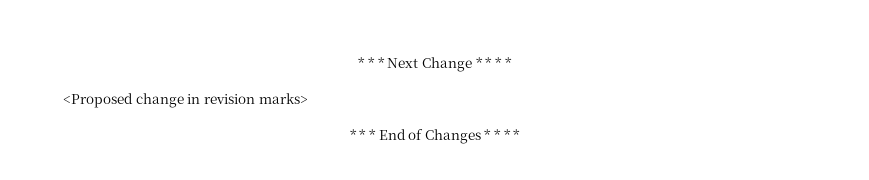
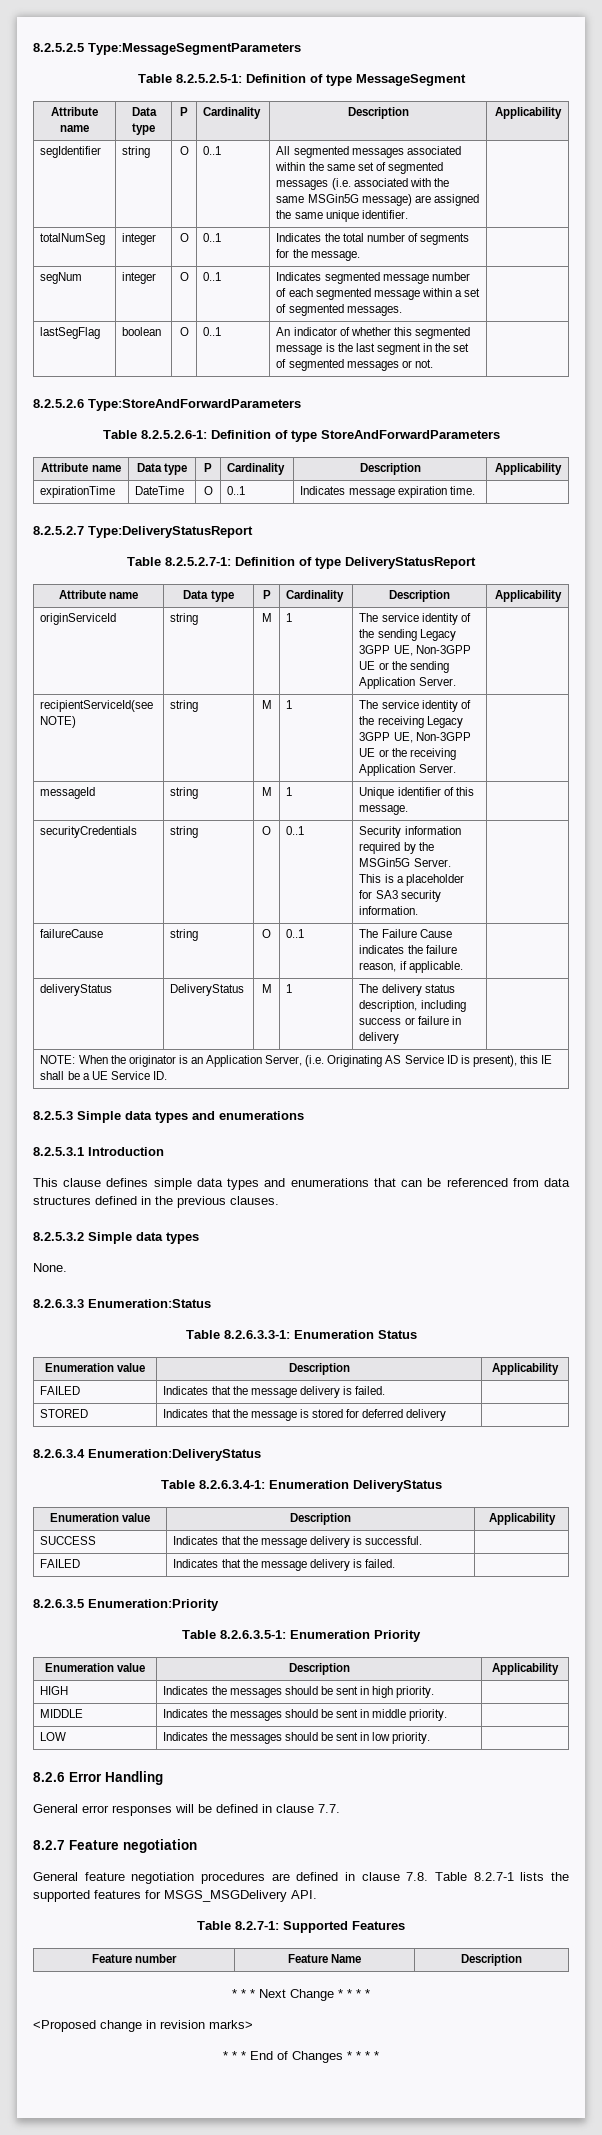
(358, 62) none -> [33,43,301,55] [137,74,466,86] [51,107,98,116] [60,125,89,132] [131,107,157,116] [132,123,155,135] [180,107,188,116] [203,107,262,119] [347,107,409,119] [494,107,562,119] [40,146,102,158] [122,146,151,158] [179,146,189,155] [203,146,222,155] [276,146,461,158] [275,162,443,174] [276,178,449,190] [276,194,479,206] [276,210,408,222] [40,233,106,245] [122,233,157,245] [179,233,189,242] [203,233,222,242] [276,233,469,245] [276,249,360,261] [40,272,83,284] [122,272,157,284] [179,272,189,281] [203,272,222,281] [276,272,470,284] [276,288,481,300] [276,304,402,316] [40,327,101,339] [122,327,162,336] [179,327,189,336] [203,327,222,336] [276,327,470,339] [276,343,470,355] [276,359,433,371] [33,399,301,411] [102,430,500,442] [41,463,121,472] [136,463,188,475] [204,463,212,472] [227,463,286,475] [359,463,421,475] [494,463,562,475] [40,486,116,498] [135,486,185,495] [203,486,213,495] [227,486,246,495] [300,486,475,498] [33,526,253,538] [127,557,476,569] [58,590,139,599] [183,590,234,602] [262,590,271,599] [286,590,345,602] [389,590,450,602] [494,590,562,602] [40,613,117,625] [170,613,199,625] [261,613,272,622] [286,613,293,622] [359,613,471,625] [359,629,456,641] [359,645,471,656] [359,661,449,673] [359,677,456,689] [40,700,154,712] [40,716,77,728] [170,700,199,712] [261,700,272,709] [286,700,293,709] [359,700,471,712] [359,716,463,728] [359,732,471,743] [359,748,456,760] [359,764,456,776] [40,787,96,799] [170,787,199,799] [261,787,272,796] [286,787,293,796] [359,787,474,799] [359,805,409,815] [40,826,138,838] [170,826,199,838] [262,826,271,835] [286,826,305,835] [359,826,461,838] [359,842,434,854] [359,858,451,867] [359,874,464,886] [359,890,441,902] [359,906,419,915] [40,929,104,938] [170,929,199,941] [262,929,271,938] [286,929,305,938] [359,929,452,938] [359,945,457,954] [359,961,463,973] [40,984,113,996] [170,984,245,996] [261,984,272,993] [286,984,293,993] [359,984,455,996] [359,1000,466,1012] [359,1016,461,1025] [359,1032,400,1044] [40,1055,553,1067] [40,1071,167,1080] [33,1111,304,1123] [33,1147,164,1156] [33,1178,570,1190] [33,1196,279,1208] [33,1232,199,1244] [33,1263,67,1272] [33,1299,211,1308] [185,1330,417,1339] [44,1363,146,1372] [288,1363,350,1375] [492,1363,559,1375] [40,1386,81,1395] [163,1386,386,1398] [40,1409,89,1418] [163,1409,447,1421] [33,1449,261,1461] [160,1480,442,1492] [49,1513,151,1522] [290,1513,351,1525] [488,1513,556,1525] [40,1536,97,1545] [173,1536,423,1548] [40,1559,81,1568] [173,1559,396,1571] [33,1599,219,1611] [182,1630,421,1642] [44,1663,146,1672] [288,1663,350,1675] [492,1663,559,1675] [40,1686,69,1695] [163,1686,435,1698] [40,1709,84,1718] [163,1709,448,1721] [40,1732,67,1741] [163,1732,431,1744] [33,1771,163,1785] [33,1804,340,1816] [33,1839,197,1853] [33,1872,570,1884] [33,1890,317,1902] [197,1921,405,1933] [91,1954,178,1963] [287,1954,362,1963] [461,1954,522,1966] 8.2.5.2.5 Type:MessageSegmentParameters // Table 8.2.5.2.5-1: Definition of type MessageSegment // Attribute name | Data type | P | Cardinality | Description | Applicability // segIdentifier | string | O | 0..1 | All segmented messages associated within the same set of segmented messages (i.e. associated with the same MSGin5G message) are assigned the same unique identifier. | // totalNumSeg | integer | O | 0..1 | Indicates the total number of segments for the message. | // segNum | integer | O | 0..1 | Indicates segmented message number of each segmented message within a set of segmented messages. | // lastSegFlag | boolean | O | 0..1 | An indicator of whether this segmented message is the last segment in the set of segmented messages or not. | // 8.2.5.2.6 Type:StoreAndForwardParameters // Table 8.2.5.2.6-1: Definition of type StoreAndForwardParameters // Attribute name | Data type | P | Cardinality | Description | Applicability // expirationTime | DateTime | O | 0..1 | Indicates message expiration time. | // 8.2.5.2.7 Type:DeliveryStatusReport // Table 8.2.5.2.7-1: Definition of type DeliveryStatusReport // Attribute name | Data type | P | Cardinality | Description | Applicability // originServiceId | string | M | 1 | The service identity of the sending Legacy 3GPP UE, Non-3GPP UE or the sending Application Server. | // recipientServiceId(see NOTE) | string | M | 1 | The service identity of the receiving Legacy 3GPP UE, Non-3GPP UE or the receiving Application Server. | // messageId | string | M | 1 | Unique identifier of this message. | // securityCredentials | string | O | 0..1 | Security information required by the MSGin5G Server. // This is a placeholder for SA3 security information. | // failureCause | string | O | 0..1 | The Failure Cause indicates the failure reason, if applicable. | // deliveryStatus | DeliveryStatus | M | 1 | The delivery status description, including success or failure in delivery | // NOTE: When the originator is an Application Server, (i.e. Originating AS Service ID is present), this IE shall be a UE Service ID. // 8.2.5.3 Simple data types and enumerations // 8.2.5.3.1 Introduction // This clause defines simple data types and enumerations that can be referenced from data structures defined in the previous clauses. // 8.2.5.3.2 Simple data types // None. // 8.2.6.3.3 Enumeration:Status // Table 8.2.6.3.3-1: Enumeration Status // Enumeration value | Description | Applicability // FAILED | Indicates that the message delivery is failed. | // STORED | Indicates that the message is stored for deferred delivery | // 8.2.6.3.4 Enumeration:DeliveryStatus // Table 8.2.6.3.4-1: Enumeration DeliveryStatus // Enumeration value | Description | Applicability // SUCCESS | Indicates that the message delivery is successful. | // FAILED | Indicates that the message delivery is failed. | // 8.2.6.3.5 Enumeration:Priority // Table 8.2.6.3.5-1: Enumeration Priority // Enumeration value | Description | Applicability // HIGH | Indicates the messages should be sent in high priority. | // MIDDLE | Indicates the messages should be sent in middle priority. | // LOW | Indicates the messages should be sent in low priority. | // 8.2.6 Error Handling // General error responses will be defined in clause 7.7. // 8.2.7 Feature negotiation // General feature negotiation procedures are defined in clause 7.8. Table 8.2.7-1 lists the supported features for MSGS_MSGDelivery API. // Table 8.2.7-1: Supported Features // Feature number | Feature Name | Description //

